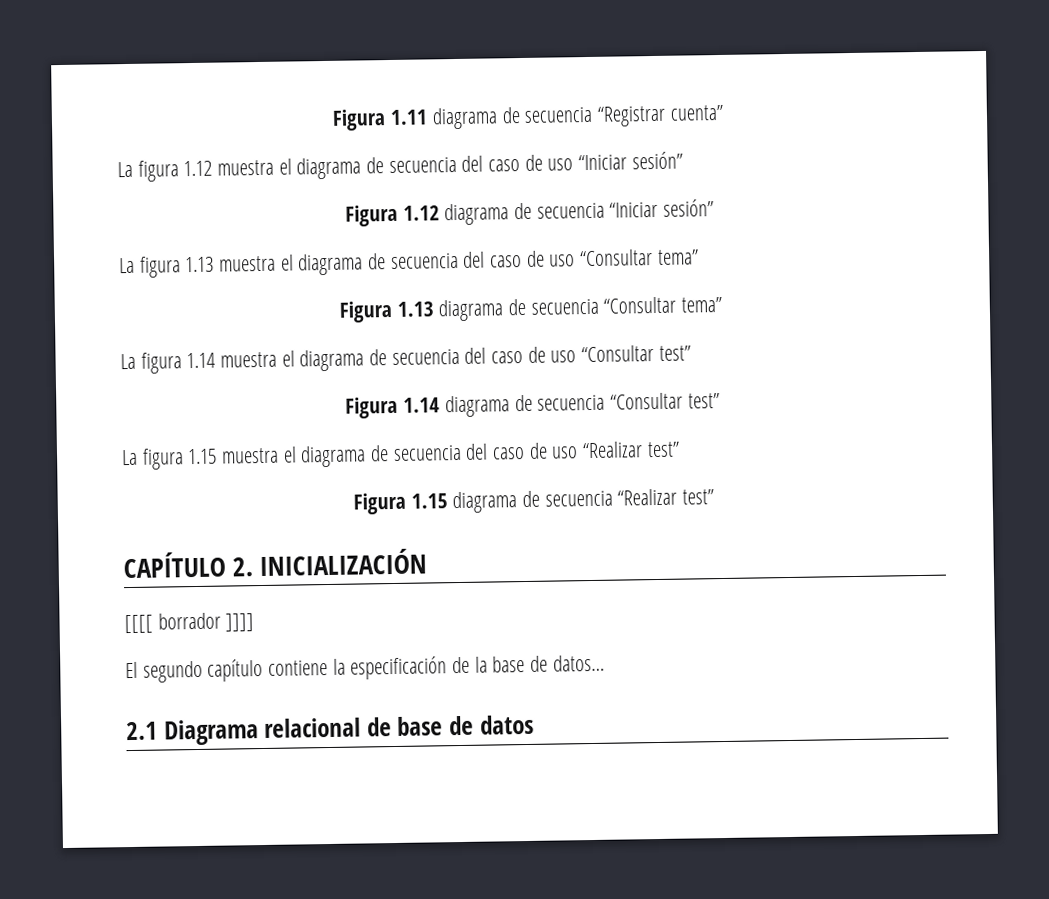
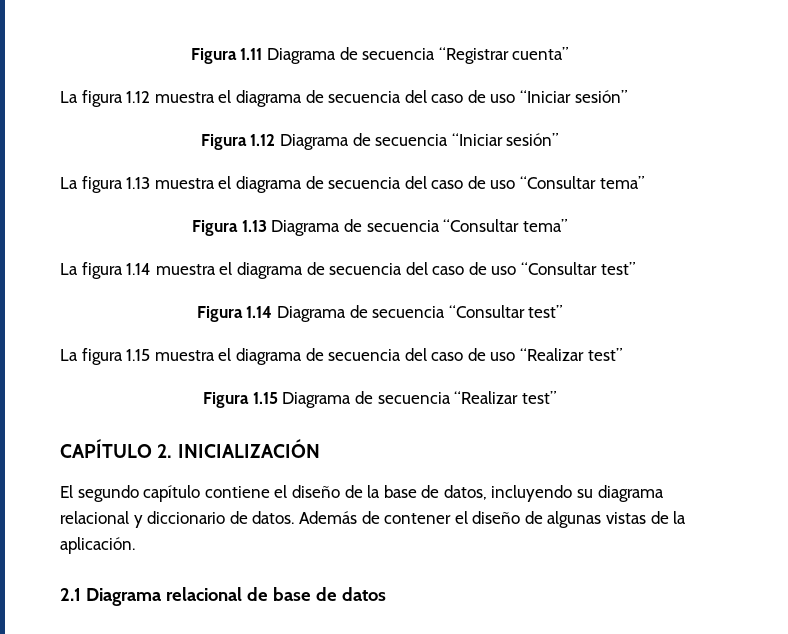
[431,107,498,130] diagrama -> [266,48,336,64] Diagrama
[444,203,510,226] diagrama -> [279,134,349,150] Diagrama
[438,299,505,322] diagrama -> [271,220,341,236] Diagrama
[444,395,510,418] diagrama -> [276,306,346,322] Diagrama
[452,491,518,514] diagrama -> [282,392,352,408] Diagrama
[124,612,255,634] // [[[[ borrador ]]]] -> (320, 448) none
[332,656,448,680] la especificación -> [274,485,340,498] el diseño
[552,654,605,672] datos… -> [443,485,664,502] [60,511,687,528] [60,537,135,554] datos, incluyendo su diagrama relacional y diccionario de datos. Además de contener el diseño de algunas vistas de la aplicación.

